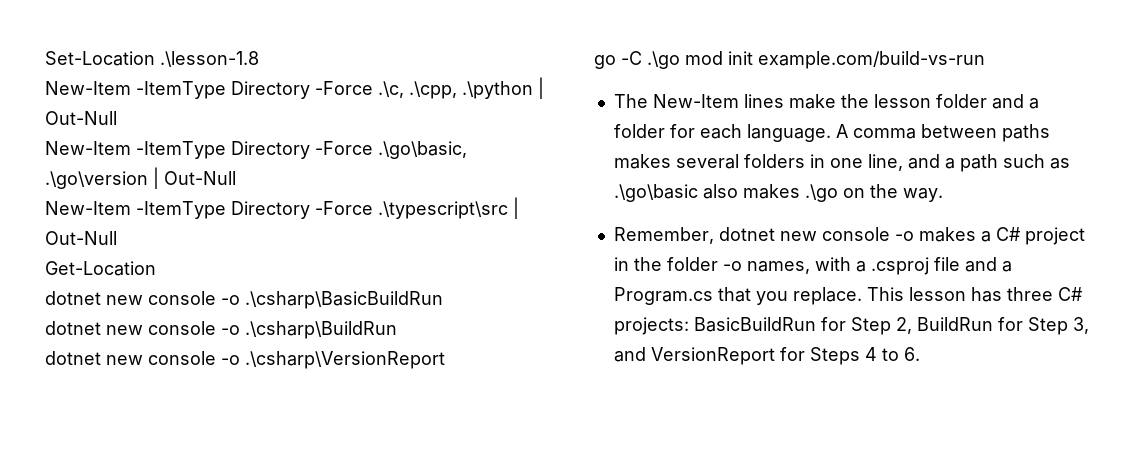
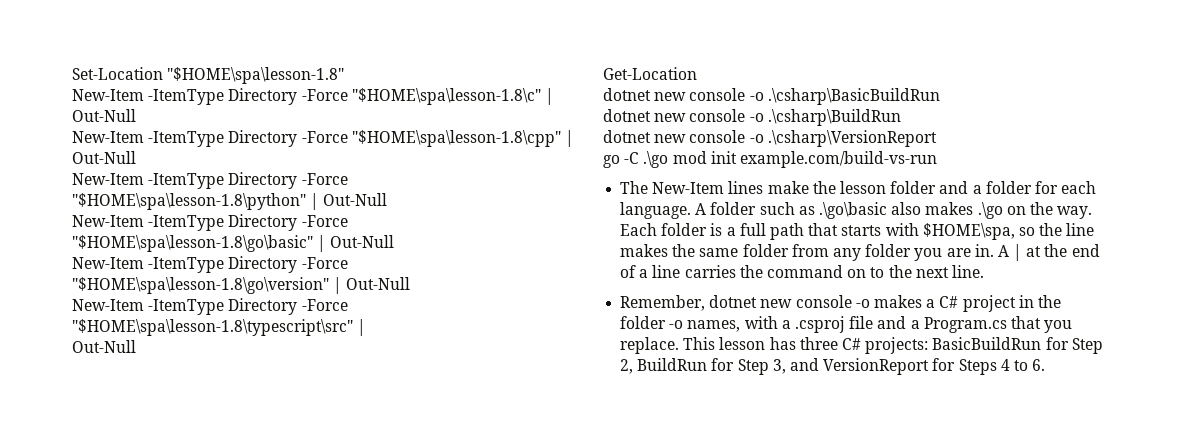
[160,51,259,67] [45,77,544,99] [45,111,117,125] [45,141,467,159] [45,167,236,189] [45,197,519,219] [45,231,117,245] .\lesson-1.8 // New-Item -ItemType Directory -Force .\c, .\cpp, .\python | Out-Null // New-Item -ItemType Directory -Force .\go\basic, .\go\version | Out-Null // New-Item -ItemType Directory -Force .\typescript\src | Out-Null -> [167,67,345,84] [72,88,554,105] [72,109,136,122] [72,130,574,147] [72,151,136,164] [72,172,348,189] [72,193,388,210] [72,214,348,231] [72,235,395,252] [72,256,348,273] [72,277,411,294] [72,298,348,315] [72,319,367,336] [72,340,136,353] "$HOME\spa\lesson-1.8" // New-Item -ItemType Directory -Force "$HOME\spa\lesson-1.8\c" | Out-Null // New-Item -ItemType Directory -Force "$HOME\spa\lesson-1.8\cpp" | Out-Null // New-Item -ItemType Directory -Force "$HOME\spa\lesson-1.8\python" | Out-Null // New-Item -ItemType Directory -Force "$HOME\spa\lesson-1.8\go\basic" | Out-Null // New-Item -ItemType Directory -Force "$HOME\spa\lesson-1.8\go\version" | Out-Null // New-Item -ItemType Directory -Force "$HOME\spa\lesson-1.8\typescript\src" | // Out-Null
[852,124,1050,142] [613,154,998,172] comma between paths makes several folders in one line, and a path -> [710,202,757,215] folder
(943, 195) none -> [620,223,1095,240] [620,244,1100,261] [620,265,984,278] Each folder is a full path that starts with $HOME\spa, so the line makes the same folder from any folder you are in. A | at the end of a line carries the command on to the next line.

